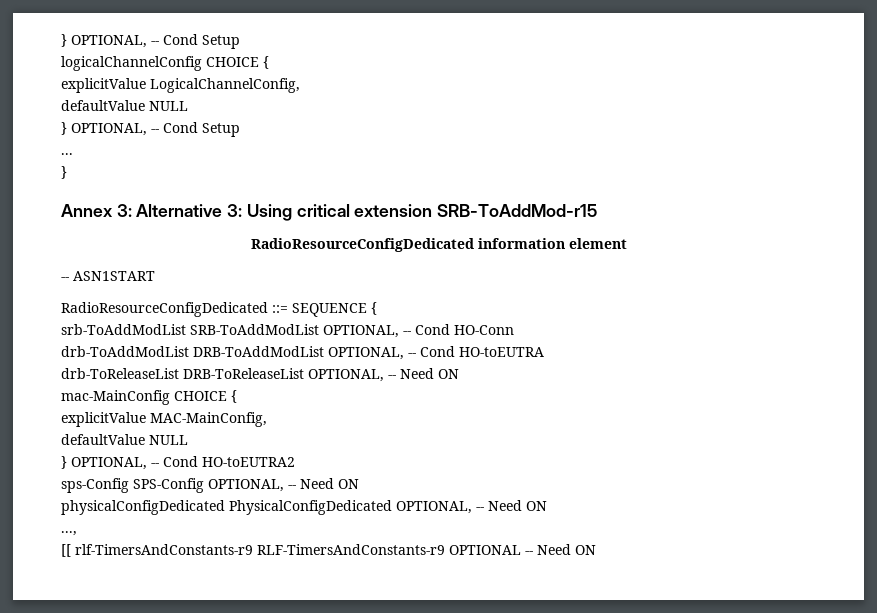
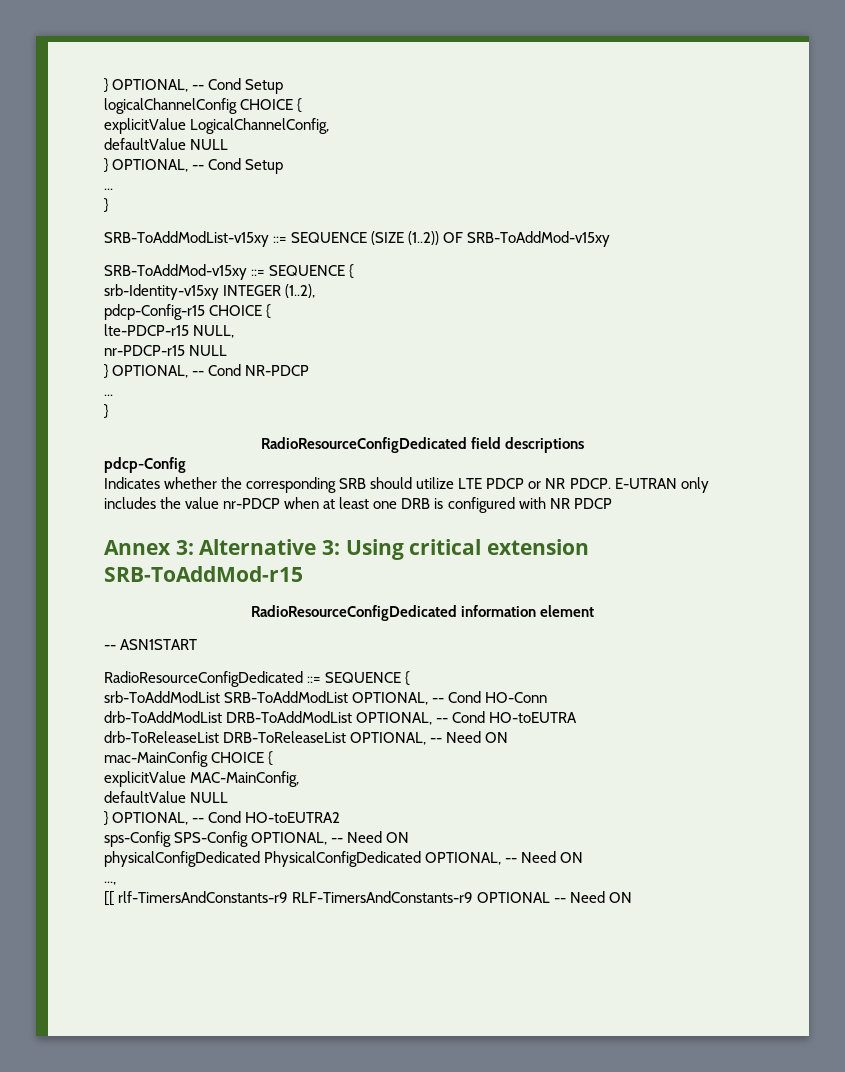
(67, 172) none -> [104,231,611,247] [104,264,355,280] [104,284,316,300] [104,304,272,320] [104,324,235,338] [104,345,228,356] [104,364,310,379] [104,394,113,396] [104,404,109,419] [260,437,585,453] [104,457,186,473] [104,477,709,493] [104,497,612,513] // SRB-ToAddModList-v15xy ::= SEQUENCE (SIZE (1..2)) OF SRB-ToAddMod-v15xy // SRB-ToAddMod-v15xy ::= SEQUENCE { // srb-Identity-v15xy INTEGER (1..2), // pdcp-Config-r15 CHOICE { // lte-PDCP-r15 NULL, // nr-PDCP-r15 NULL // } OPTIONAL, -- Cond NR-PDCP // ... // } // RadioResourceConfigDedicated field descriptions // pdcp-Config // Indicates whether the corresponding SRB should utilize LTE PDCP or NR PDCP. E-UTRAN only includes the value nr-PDCP when at least one DRB is configured with NR PDCP

